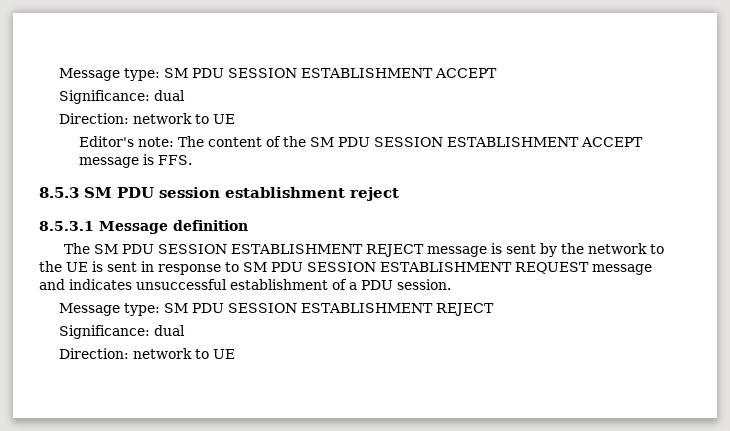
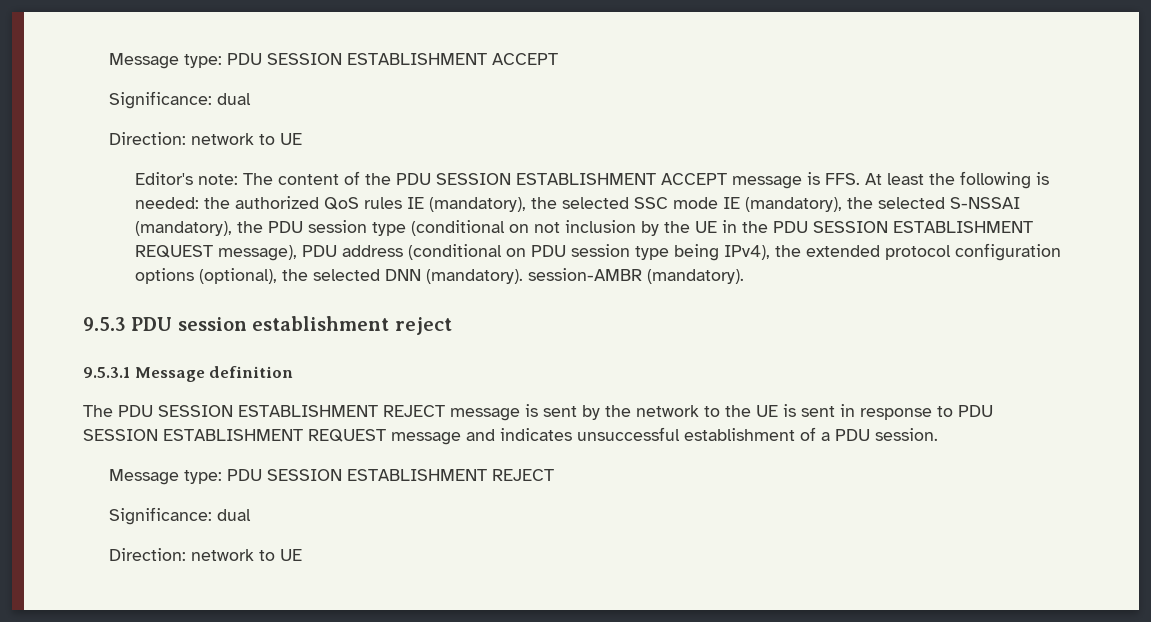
[58,68,188,81] Message type: SM -> [108,53,222,69] Message type:
[309,137,334,147] SM -> (391, 179) none
[39,187,112,198] // 8.5.3 SM -> [864,171,1049,189] [134,196,1020,212] [134,220,1033,236] [134,243,1061,261] [134,268,744,284] [83,317,126,331] At least the following is needed: the authorized QoS rules IE (mandatory), the selected SSC mode IE (mandatory), the selected S-NSSAI (mandatory), the PDU session type (conditional on not inclusion by the UE in the PDU SESSION ESTABLISHMENT REQUEST message), PDU address (conditional on PDU session type being IPv4), the extended protocol configuration options (optional), the selected DNN (mandatory). session-AMBR (mandatory). // 9.5.3
[39,221,94,231] 8.5.3.1 -> [83,367,130,378] 9.5.3.1
[93,244,118,254] SM -> (113, 411) none
[243,262,267,272] SM -> (953, 411) none
[163,303,188,313] SM -> (222, 477) none

